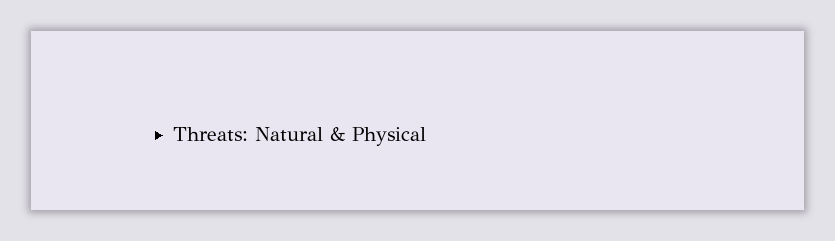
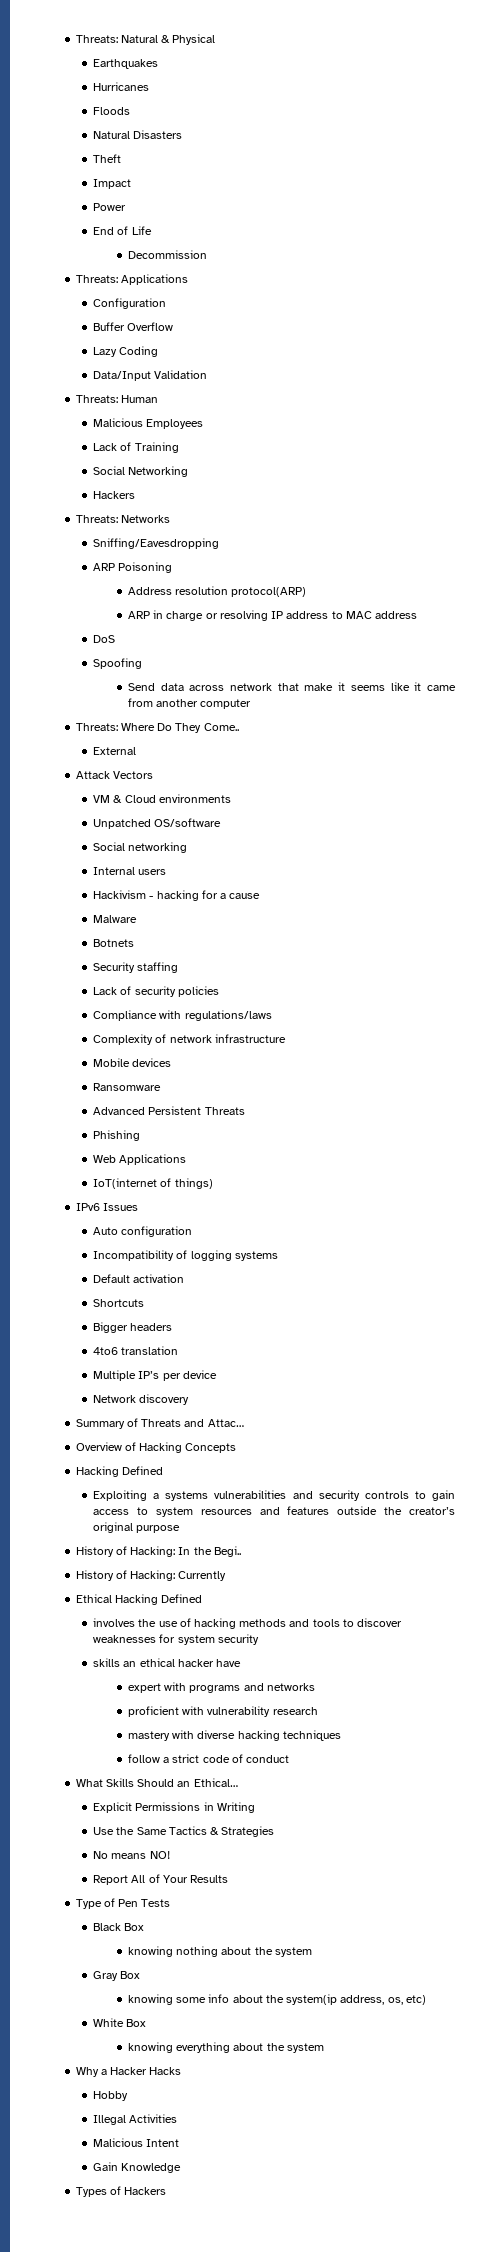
(427, 136) none -> [93,59,159,69] [93,82,150,91] [93,107,131,115] [93,130,183,139] [93,154,122,163] [93,179,132,189] [93,203,127,211] [93,226,152,235] [127,250,207,259] [75,274,188,285] [93,298,167,309] [93,322,174,331] [93,346,159,357] [93,370,208,381] [75,395,158,403] [93,418,204,429] [93,442,179,453] [93,466,189,477] [93,491,136,499] [75,515,170,523] [93,538,220,549] [93,562,173,573] [127,586,307,597] [127,610,418,621] [93,635,116,643] [93,658,143,669] [127,682,456,691] [127,698,252,709] [75,723,239,733] [93,747,137,755] [75,771,153,779] [93,794,231,803] [93,818,222,829] [93,842,188,853] [93,867,167,875] [93,890,261,901] [93,915,138,923] [93,939,135,947] [93,962,179,973] [93,986,219,997] [93,1010,272,1021] [93,1034,286,1045] [93,1058,172,1067] [93,1083,162,1091] [93,1106,245,1115] [93,1130,141,1141] [93,1154,187,1165] [93,1178,213,1189] [75,1203,138,1211] [93,1226,193,1237] [93,1250,278,1261] [93,1274,185,1283] [93,1299,145,1307] [93,1322,173,1333] [93,1346,179,1355] [93,1370,217,1381] [93,1394,190,1405] [75,1418,244,1429] [75,1442,237,1453] [75,1466,163,1477] [93,1490,456,1501] [93,1506,456,1517] [93,1522,181,1533] [75,1546,241,1557] [75,1570,227,1581] [75,1594,203,1605] [93,1618,403,1629] [93,1634,259,1645] [93,1658,242,1667] [127,1682,315,1693] [127,1706,318,1717] [127,1730,341,1741] [127,1754,290,1763] [75,1778,238,1787] [93,1802,255,1813] [93,1826,275,1837] [93,1851,170,1859] [93,1874,229,1885] [75,1898,171,1909] [93,1923,145,1931] [127,1946,312,1957] [93,1971,141,1981] [127,1994,426,2005] [93,2018,147,2027] [127,2042,324,2053] [75,2067,182,2077] [93,2091,129,2101] [93,2114,178,2125] [93,2138,180,2147] [93,2162,182,2173] [75,2186,167,2197] // Earthquakes // Hurricanes // Floods // Natural Disasters // Theft // Impact // Power // End of Life // Decommission // Threats: Applications // Configuration // Buffer Overflow // Lazy Coding // Data/Input Validation // Threats: Human // Malicious Employees // Lack of Training // Social Networking // Hackers // Threats: Networks // Sniffing/Eavesdropping // ARP Poisoning // Address resolution protocol(ARP) // ARP in charge or resolving IP address to MAC address // DoS // Spoofing // Send data across network that make it seems like it came from another computer // Threats: Where Do They Come.. // External // Attack Vectors // VM & Cloud environments // Unpatched OS/software // Social networking // Internal users // Hackivism - hacking for a cause // Malware // Botnets // Security staffing // Lack of security policies // Compliance with regulations/laws // Complexity of network infrastructure // Mobile devices // Ransomware // Advanced Persistent Threats // Phishing // Web Applications // IoT(internet of things) // IPv6 Issues // Auto configuration // Incompatibility of logging systems // Default activation // Shortcuts // Bigger headers // 4to6 translation // Multiple IP’s per device // Network discovery // Summary of Threats and Attac… // Overview of Hacking Concepts // Hacking Defined // Exploiting a systems vulnerabilities and security controls to gain access to system resources and features outside the creator’s original purpose // History of Hacking: In the Begi.. // History of Hacking: Currently // Ethical Hacking Defined // involves the use of hacking methods and tools to discover weaknesses for system security // skills an ethical hacker have // expert with programs and networks // proficient with vulnerability research // mastery with diverse hacking techniques // follow a strict code of conduct // What Skills Should an Ethical… // Explicit Permissions in Writing // Use the Same Tactics & Strategies // No means NO! // Report All of Your Results // Type of Pen Tests // Black Box // knowing nothing about the system // Gray Box // knowing some info about the system(ip address, os, etc) // White Box // knowing everything about the system // Why a Hacker Hacks // Hobby // Illegal Activities // Malicious Intent // Gain Knowledge // Types of Hackers

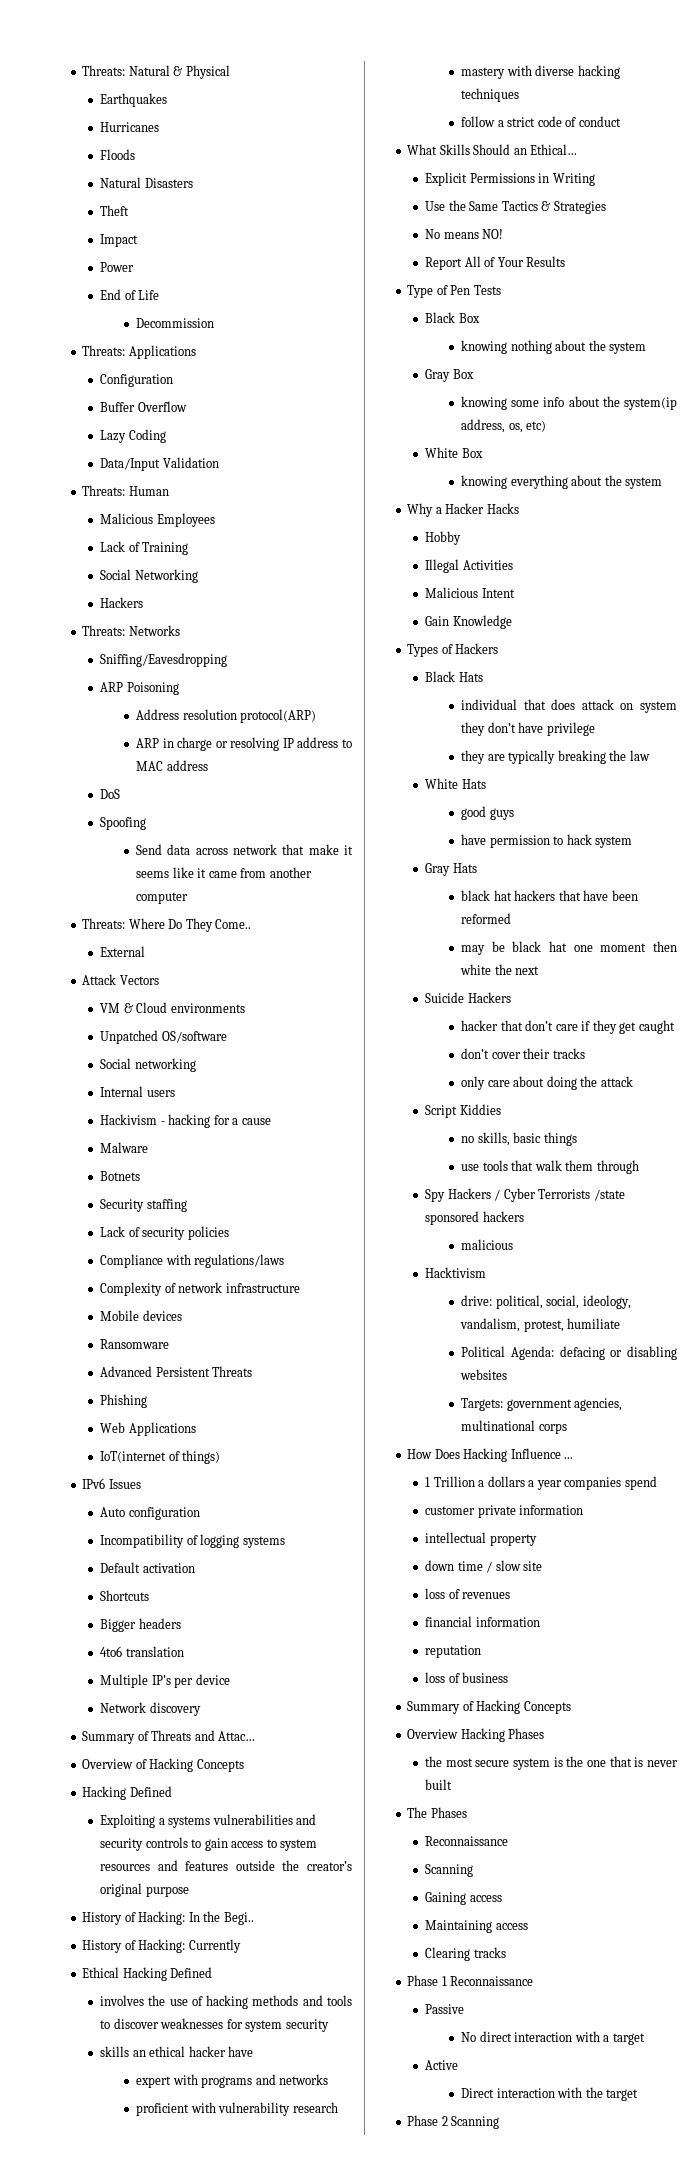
(167, 2191) none -> [425,671,483,682] [461,699,677,713] [461,722,595,736] [461,750,650,764] [425,778,486,789] [461,806,514,820] [461,834,633,848] [425,863,477,876] [461,890,638,901] [461,913,512,924] [461,941,677,955] [460,964,540,975] [425,992,511,1003] [461,1020,675,1034] [461,1048,585,1059] [461,1076,633,1090] [425,1104,501,1118] [461,1132,577,1146] [461,1160,639,1174] [425,1188,625,1202] [425,1211,524,1225] [461,1239,514,1250] [425,1267,487,1278] [461,1295,631,1309] [460,1318,621,1332] [461,1346,677,1360] [460,1369,508,1380] [461,1398,623,1411] [461,1420,567,1434] [407,1448,574,1462] [425,1476,657,1490] [425,1505,584,1518] [425,1532,537,1546] [425,1560,543,1573] [425,1588,511,1599] [425,1616,540,1627] [425,1645,482,1658] [425,1672,509,1683] [407,1700,571,1714] [407,1728,545,1742] [425,1756,678,1770] [425,1779,453,1790] [407,1807,467,1818] [425,1836,509,1846] [425,1864,474,1877] [425,1892,502,1905] [425,1920,528,1933] [425,1947,506,1961] [407,1975,534,1986] [425,2004,465,2014] [461,2031,645,2045] [425,2060,459,2070] [461,2087,639,2101] [407,2115,500,2129] // Black Hats // individual that does attack on system they don’t have privilege // they are typically breaking the law // White Hats // good guys // have permission to hack system // Gray Hats // black hat hackers that have been reformed // may be black hat one moment then white the next // Suicide Hackers // hacker that don’t care if they get caught // don’t cover their tracks // only care about doing the attack // Script Kiddies // no skills, basic things // use tools that walk them through // Spy Hackers / Cyber Terrorists /state sponsored hackers // malicious // Hacktivism // drive: political, social, ideology, vandalism, protest, humiliate // Political Agenda: defacing or disabling websites // Targets: government agencies, multinational corps // How Does Hacking Influence ... // 1 Trillion a dollars a year companies spend // customer private information // intellectual property // down time / slow site // loss of revenues // financial information // reputation // loss of business // Summary of Hacking Concepts // Overview Hacking Phases // the most secure system is the one that is never built // The Phases // Reconnaissance // Scanning // Gaining access // Maintaining access // Clearing tracks // Phase 1 Reconnaissance // Passive // No direct interaction with a target // Active // Direct interaction with the target // Phase 2 Scanning

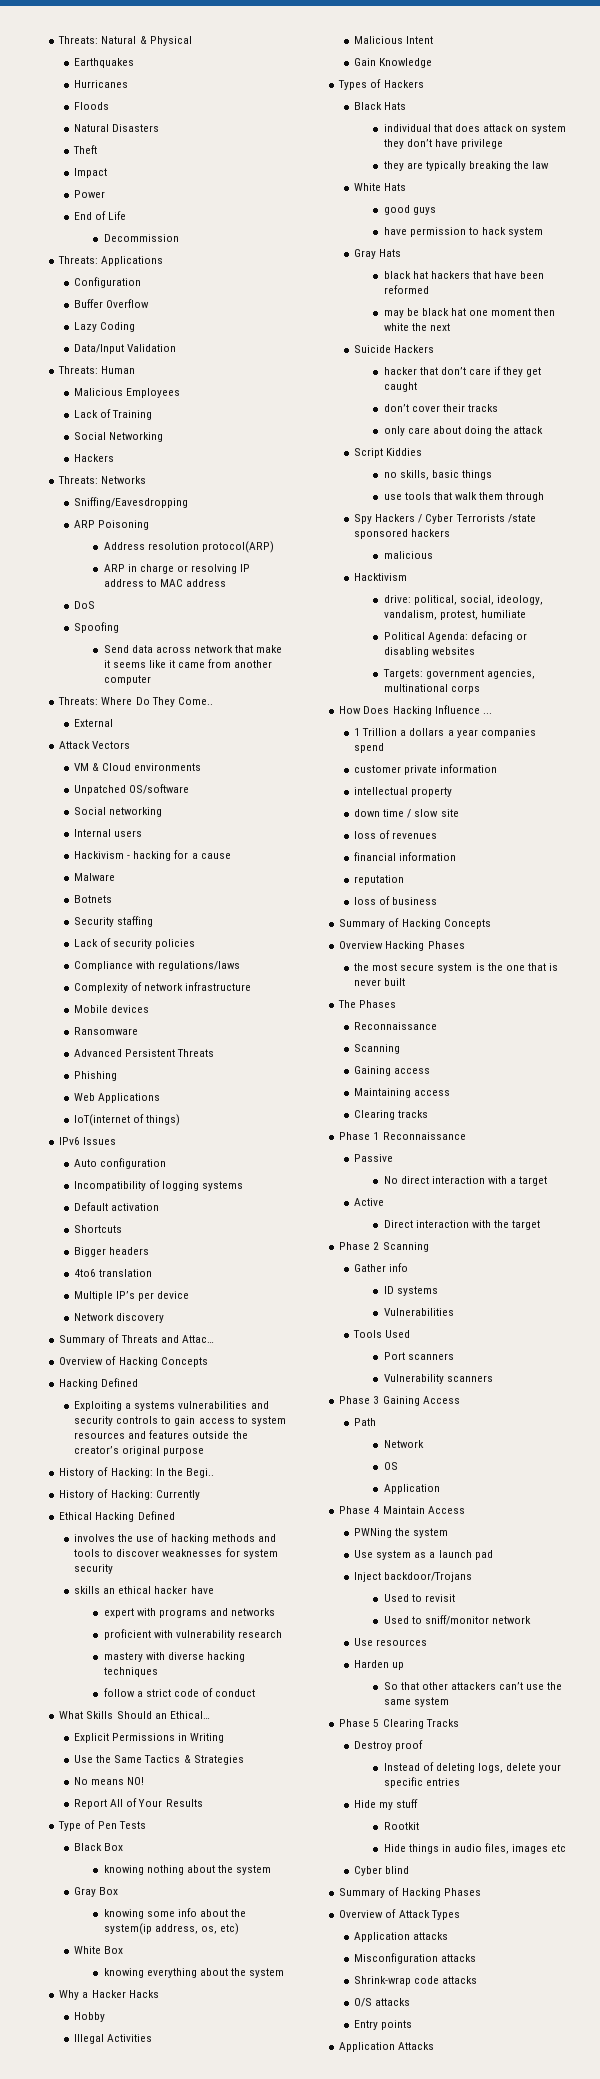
(500, 2122) none -> [354,1263,409,1272] [383,1286,438,1296] [383,1308,454,1316] [353,1330,411,1338] [383,1352,454,1360] [383,1374,493,1384] [339,1396,460,1406] [354,1418,377,1426] [383,1440,424,1448] [383,1462,398,1470] [383,1484,440,1494] [339,1506,465,1514] [354,1528,449,1538] [354,1550,493,1560] [354,1572,473,1582] [383,1594,455,1602] [383,1615,531,1625] [354,1638,428,1646] [354,1660,405,1670] [383,1682,563,1690] [383,1697,449,1707] [339,1719,459,1729] [354,1740,424,1751] [383,1762,562,1773] [383,1777,460,1788] [354,1799,419,1810] [383,1822,419,1830] [383,1843,567,1854] [354,1866,410,1876] [339,1887,481,1898] [339,1909,460,1920] [354,1932,449,1942] [354,1953,477,1964] [354,1976,478,1986] [354,1998,411,2007] [354,2020,413,2030] [339,2042,435,2052] // Gather info // ID systems // Vulnerabilities // Tools Used // Port scanners // Vulnerability scanners // Phase 3 Gaining Access // Path // Network // OS // Application // Phase 4 Maintain Access // PWNing the system // Use system as a launch pad // Inject backdoor/Trojans // Used to revisit // Used to sniff/monitor network // Use resources // Harden up // So that other attackers can’t use the same system // Phase 5 Clearing Tracks // Destroy proof // Instead of deleting logs, delete your specific entries // Hide my stuff // Rootkit // Hide things in audio files, images etc // Cyber blind // Summary of Hacking Phases // Overview of Attack Types // Application attacks // Misconfiguration attacks // Shrink-wrap code attacks // O/S attacks // Entry points // Application Attacks

